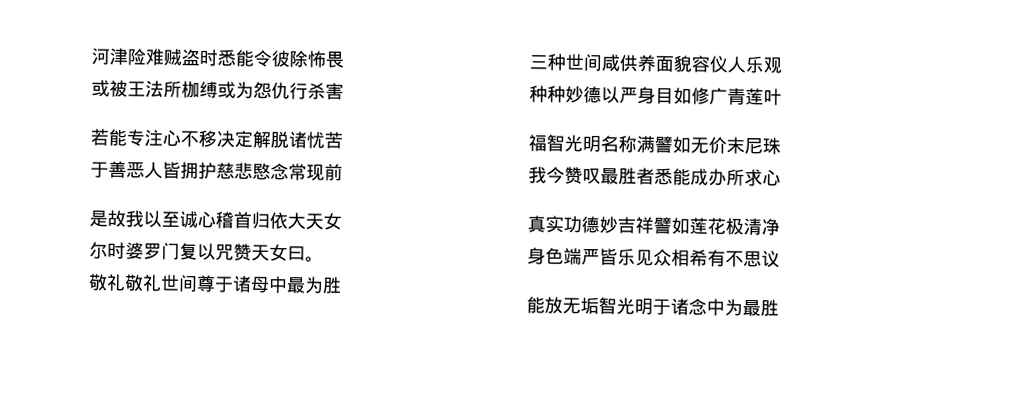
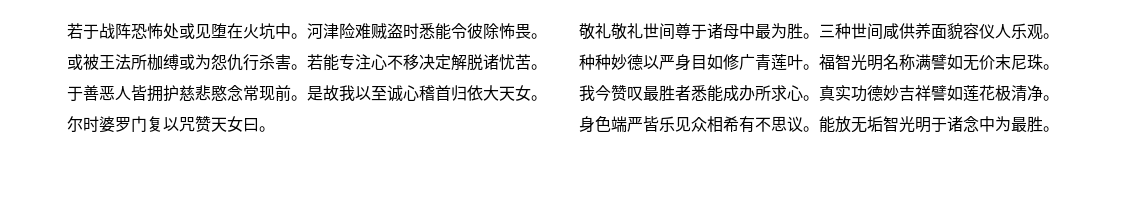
(91, 56) none -> [67,23,307,40] 若于战阵恐怖处或见堕在火坑中。
(344, 59) none -> [531,33,547,39] 。
(344, 91) // -> [291,64,307,70] 。
(343, 140) none -> [531,64,547,70] 。
(343, 172) // -> [291,95,307,101] 。
(342, 221) none -> [531,95,547,101] 。
(342, 285) // -> [803,33,819,39] 。
(782, 65) none -> [1043,33,1059,39] 。
(782, 97) // -> [803,64,819,70] 。
(781, 146) none -> [1043,64,1059,70] 。
(781, 178) // -> [803,95,819,101] 。
(780, 227) none -> [1043,95,1059,101] 。
(780, 259) // -> [803,126,819,132] 。
(779, 308) none -> [1043,126,1059,132] 。

